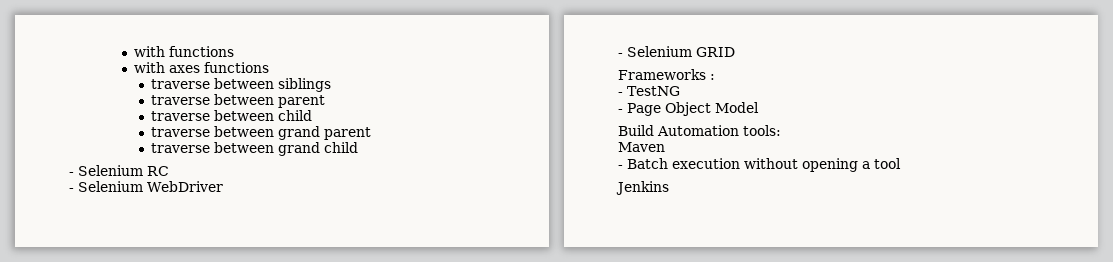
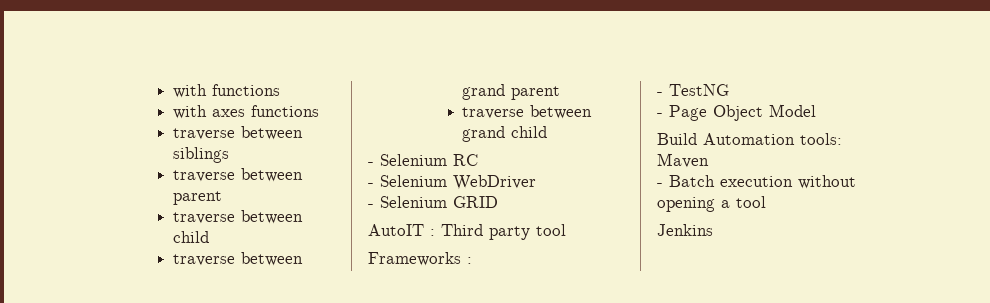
(735, 52) none -> [368,224,566,240] // AutoIT : Third party tool

